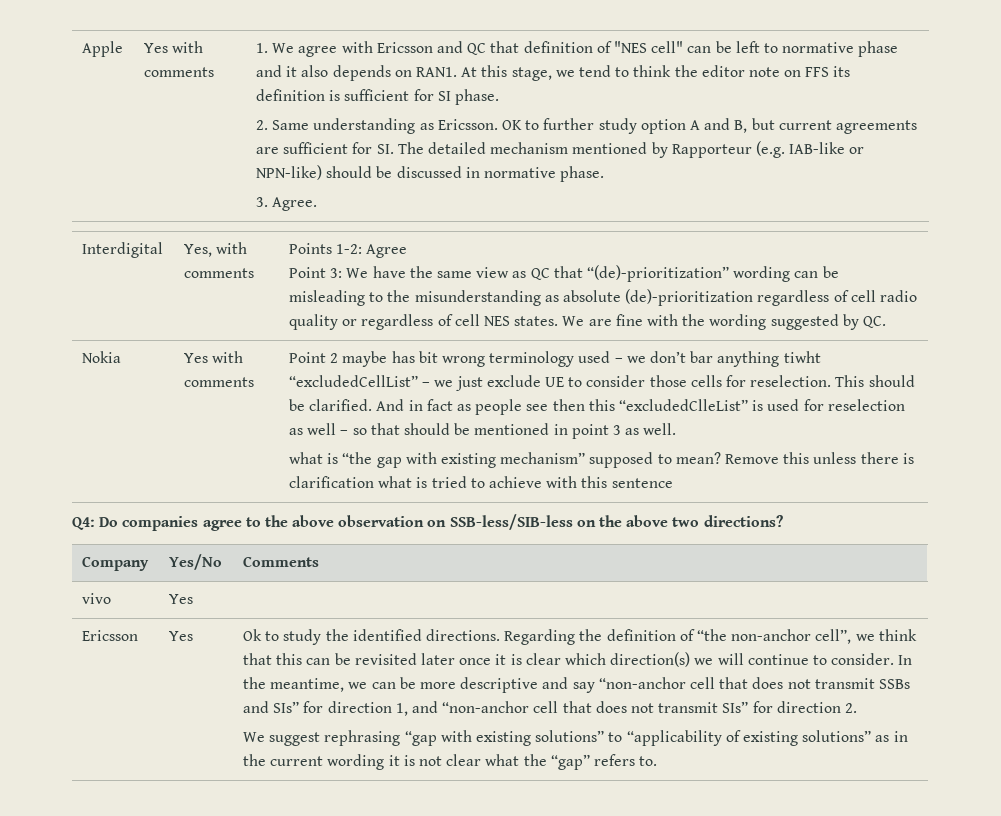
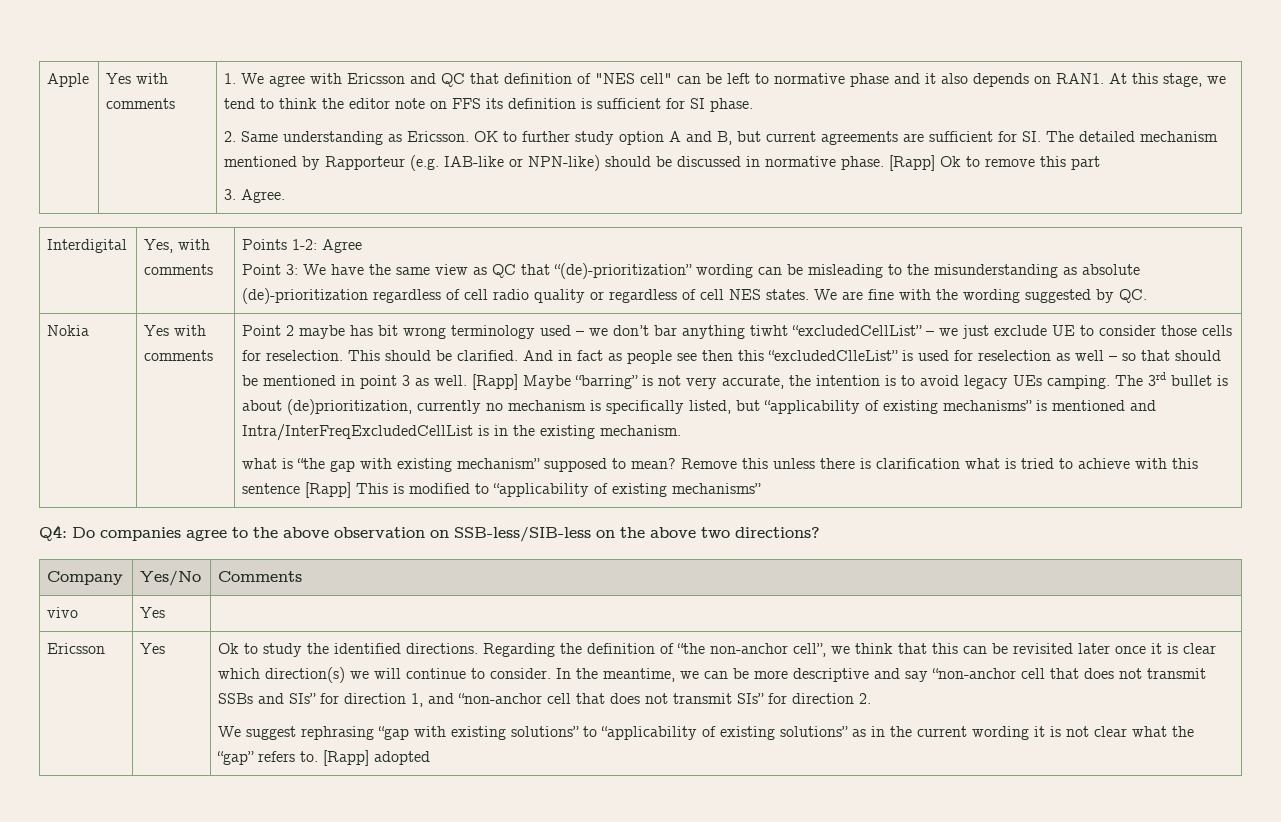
(605, 174) none -> [889,155,1101,171] [Rapp] Ok to remove this part
(677, 429) none -> [472,372,1229,390] [242,399,1157,415] [242,424,682,441] [Rapp] Maybe “barring” is not very accurate, the intention is to avoid legacy UEs camping. The 3rd bullet is about (de)prioritization, currently no mechanism is specifically listed, but “applicability of existing mechanisms” is mentioned and Intra/InterFreqExcludedCellList is in the existing mechanism.
(673, 483) none -> [305,482,762,498] [Rapp] This is modified to “applicability of existing mechanisms”
(658, 761) none -> [323,750,431,766] [Rapp] adopted

